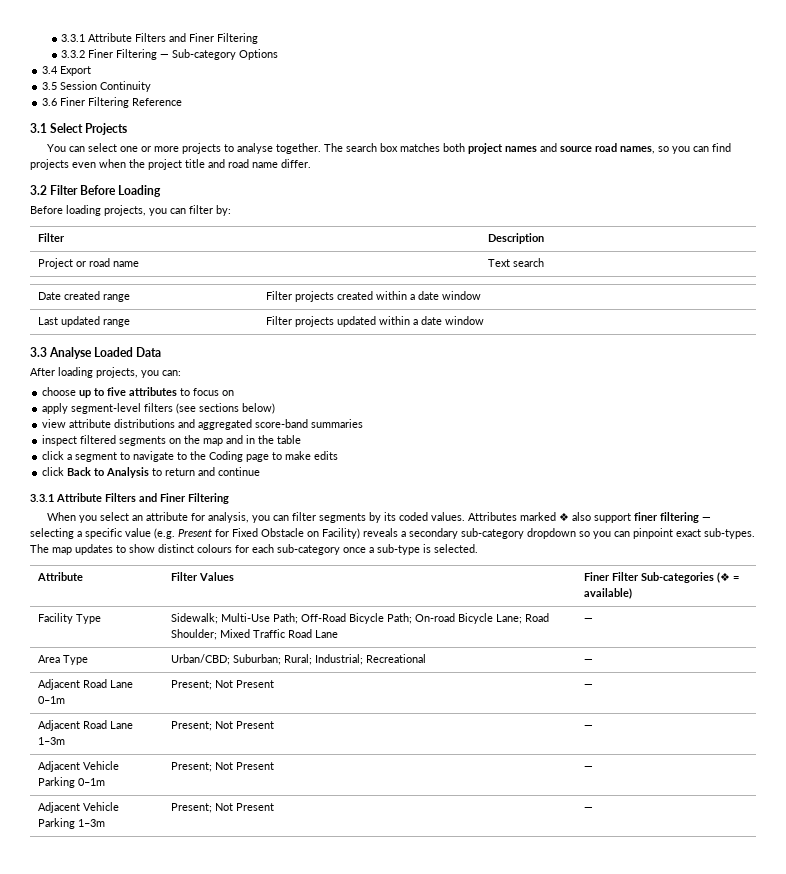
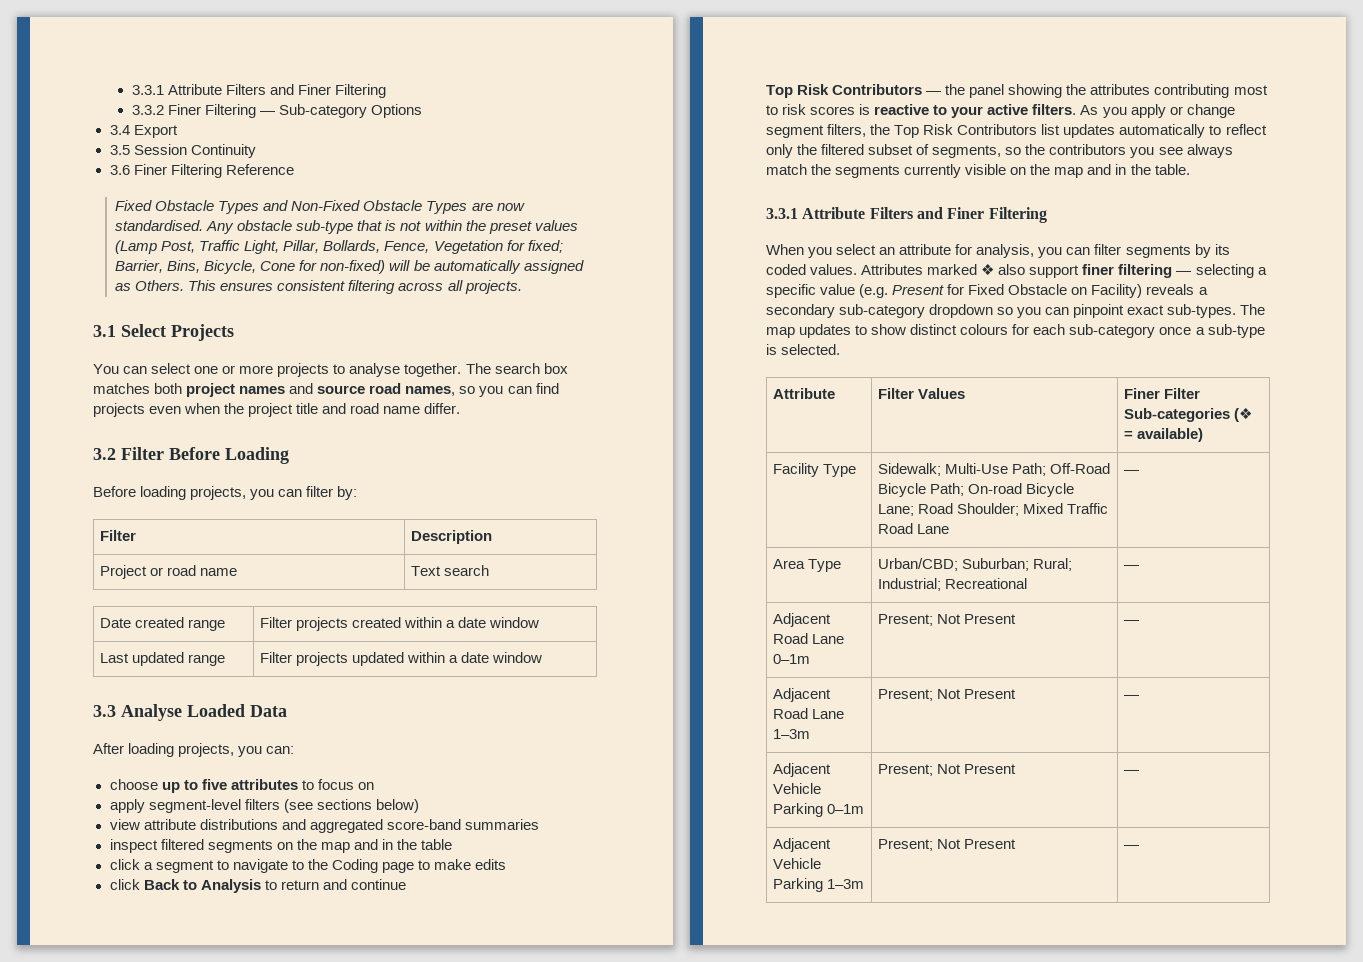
(183, 102) none -> [115,200,525,214] [115,220,578,234] [115,240,563,254] [115,260,584,274] [115,280,522,294] // Fixed Obstacle Types and Non-Fixed Obstacle Types are now standardised. Any obstacle sub-type that is not within the preset values (Lamp Post, Traffic Light, Pillar, Bollards, Fence, Vegetation for fixed; Barrier, Bins, Bicycle, Cone for non-fixed) will be automatically assigned as Others. This ensures consistent filtering across all projects.
(261, 471) none -> [766,84,1268,98] [766,104,1235,118] [766,124,1267,138] [766,144,1233,158] [766,164,1190,178] // Top Risk Contributors — the panel showing the attributes contributing most to risk scores is reactive to your active filters. As you apply or change segment filters, the Top Risk Contributors list updates automatically to reflect only the filtered subset of segments, so the contributors you see always match the segments currently visible on the map and in the table.

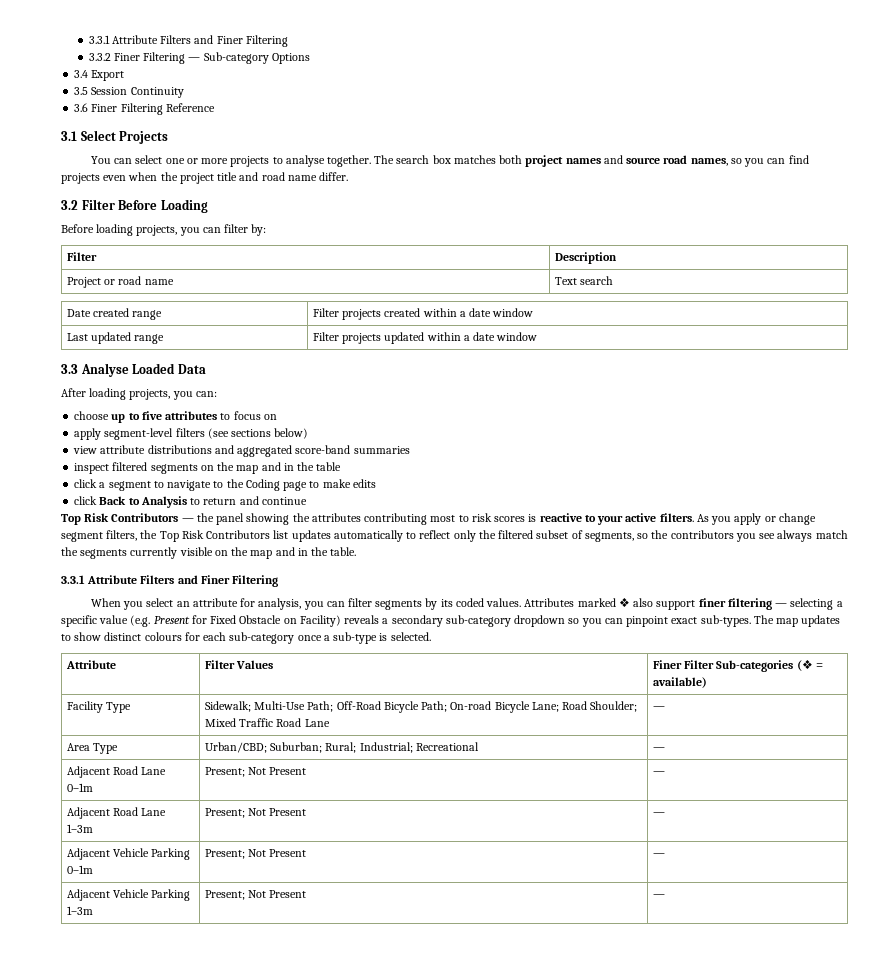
[115,200,525,214] [115,220,578,234] [115,240,563,254] [115,260,584,274] [115,280,522,294] // Fixed Obstacle Types and Non-Fixed Obstacle Types are now standardised. Any obstacle sub-type that is not within the preset values (Lamp Post, Traffic Light, Pillar, Bollards, Fence, Vegetation for fixed; Barrier, Bins, Bicycle, Cone for non-fixed) will be automatically assigned as Others. This ensures consistent filtering across all projects. -> (215, 107) none

